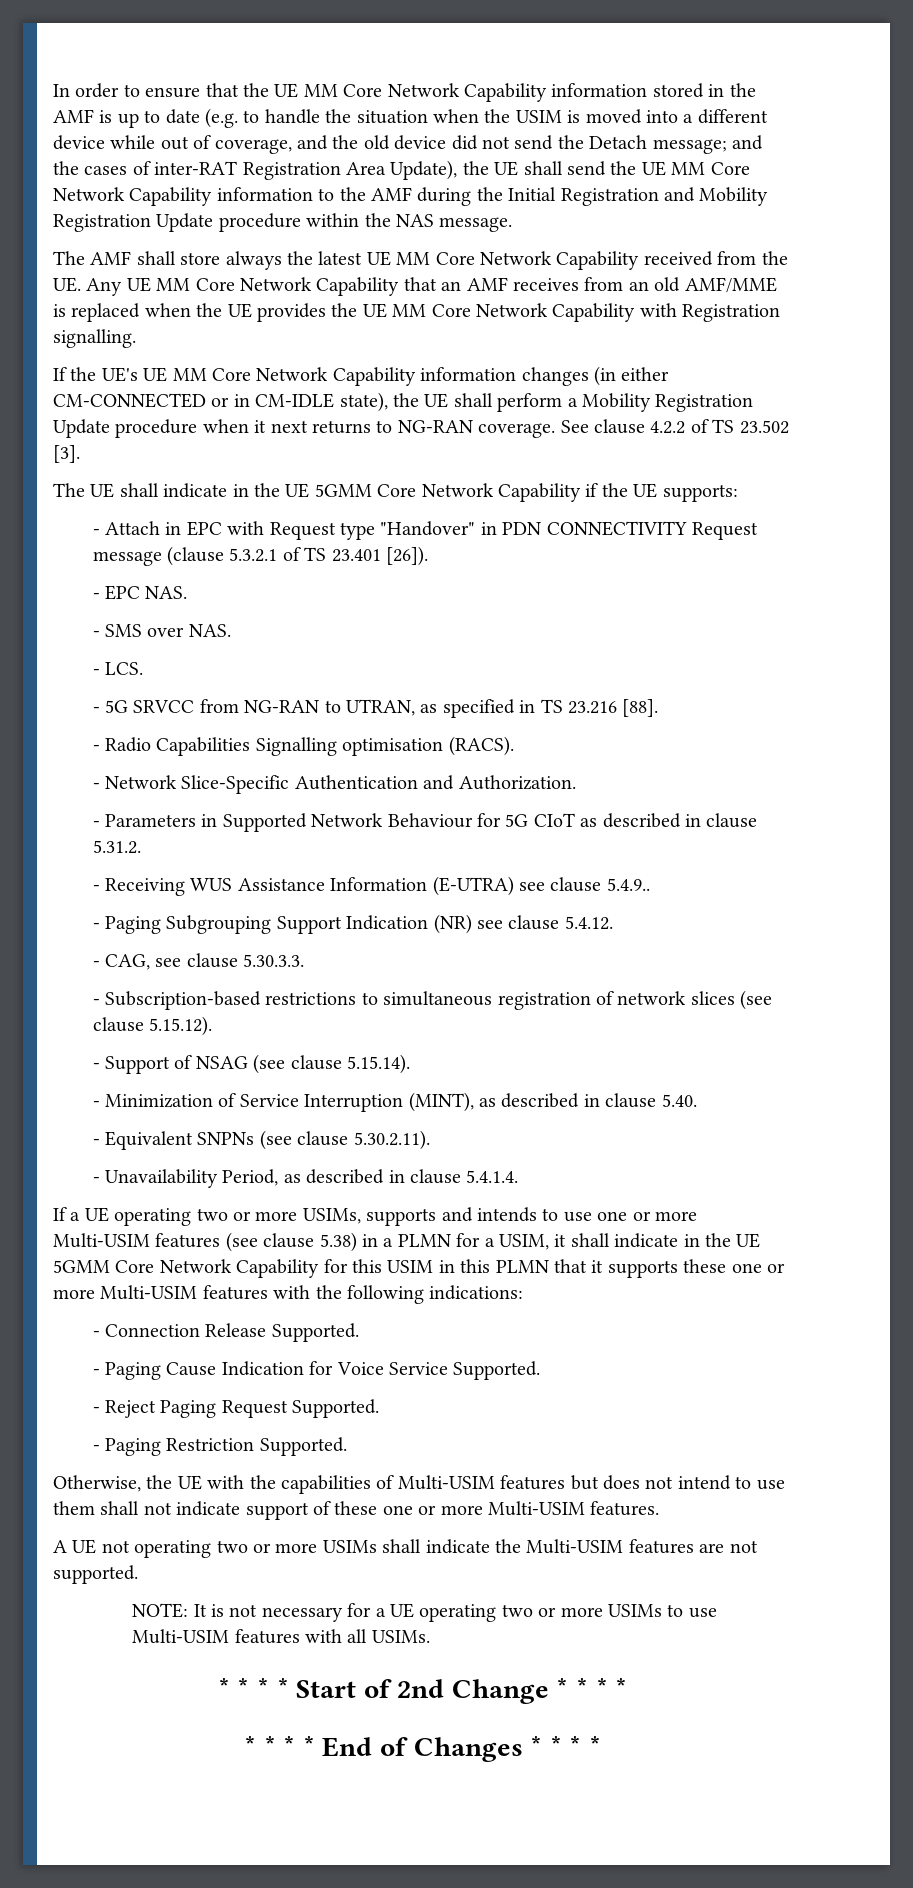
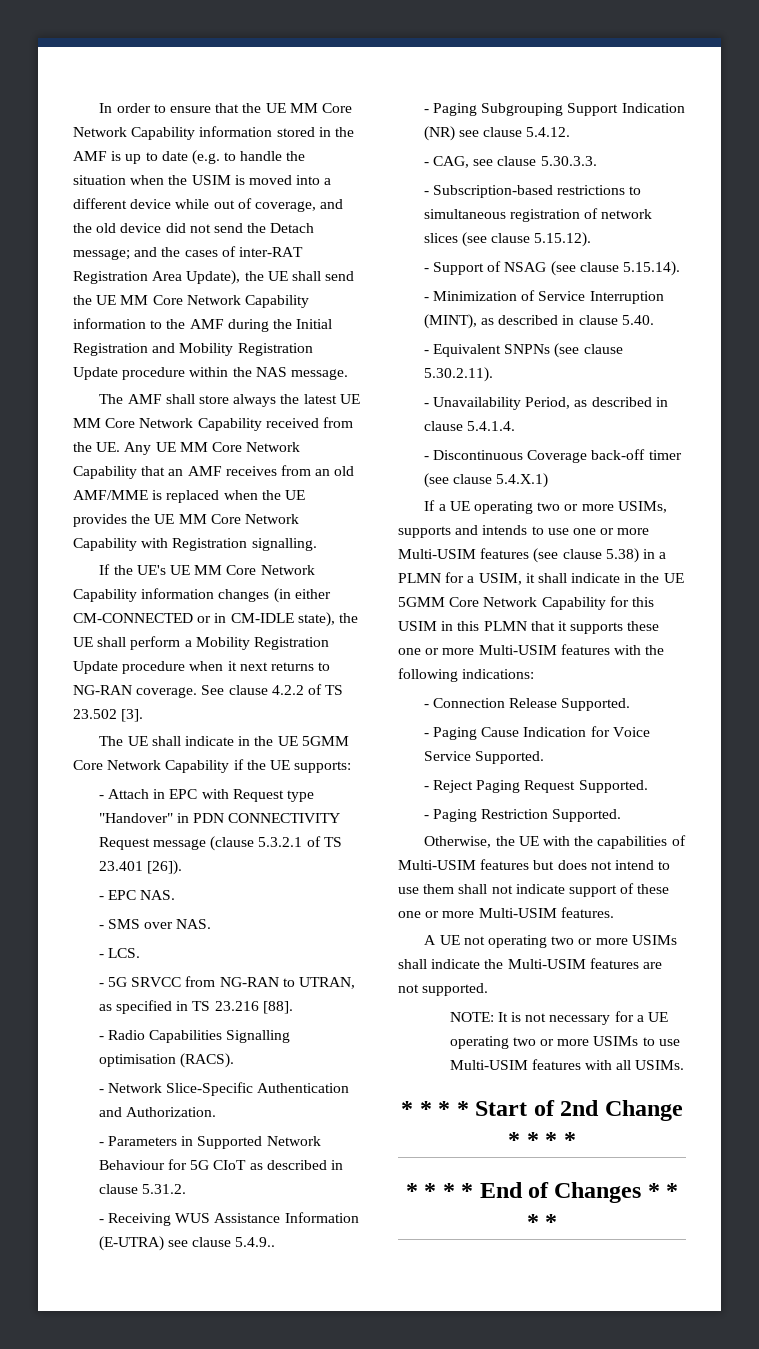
(519, 1176) none -> [423,449,682,463] [423,473,549,488] // - Discontinuous Coverage back-off timer (see clause 5.4.X.1)

